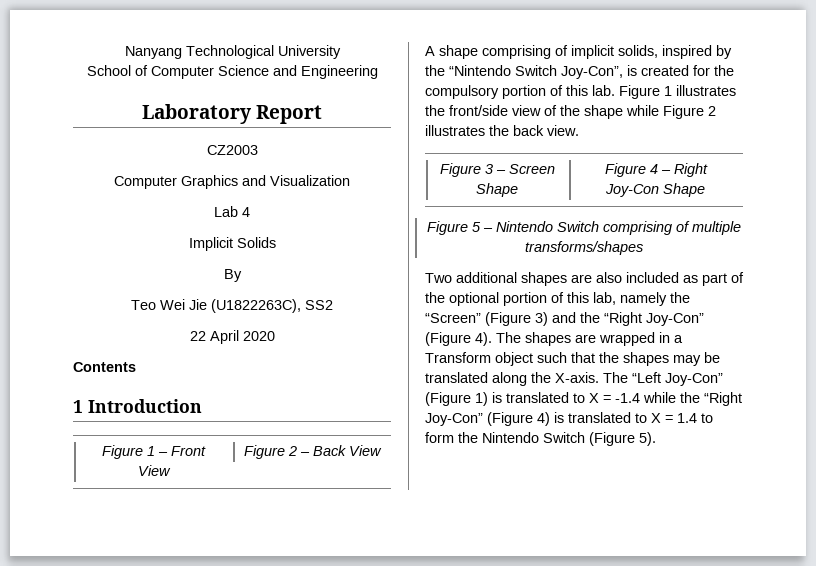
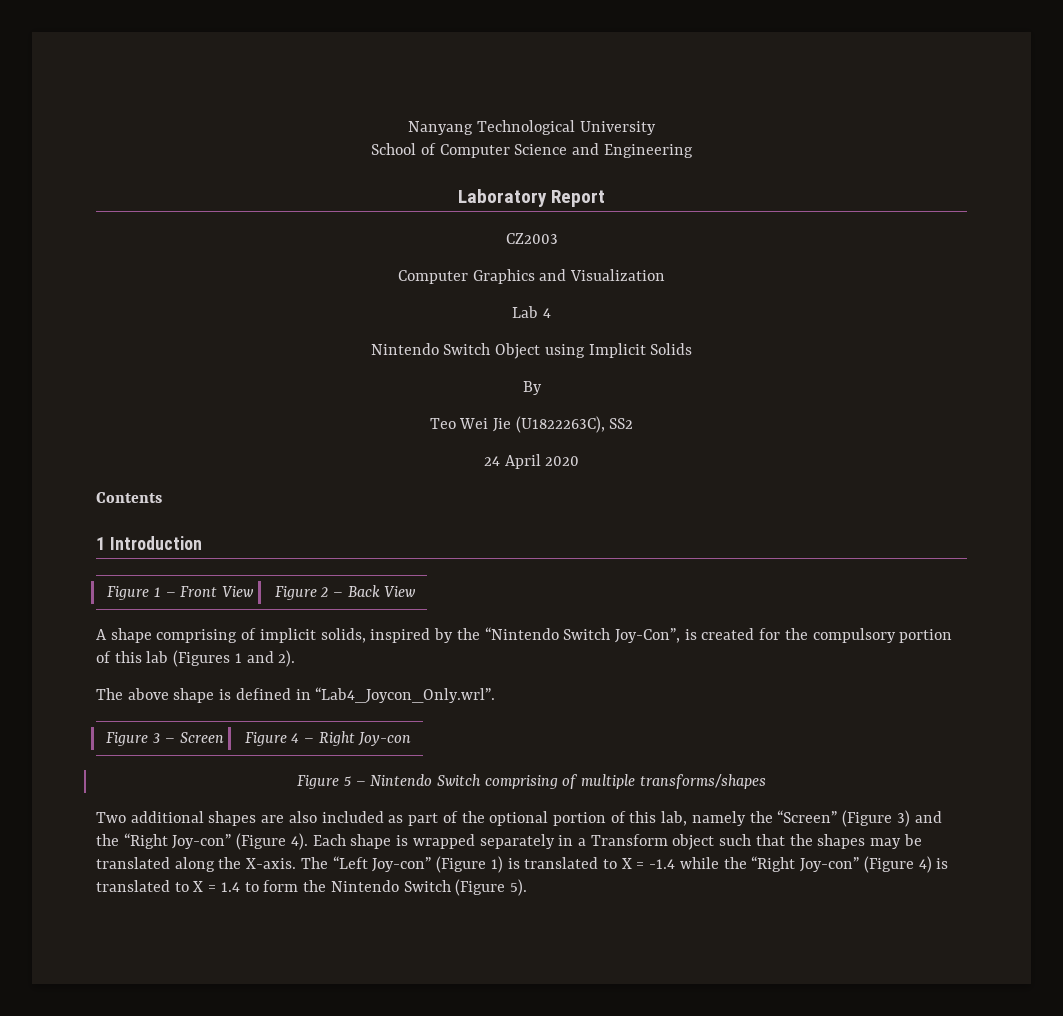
(250, 212) none -> [370,343,585,359] Nintendo Switch Object using
[189,331,206,341] 22 -> [483,456,500,466] 24
[592,85,736,99] [425,105,716,119] [425,125,579,136] lab. Figure 1 illustrates the front/side view of the shape while Figure 2 illustrates the back view. -> [146,650,296,667] [96,687,496,703] lab (Figures 1 and 2). // The above shape is defined in “Lab4_Joycon_Only.wrl”.
[476,183,518,197] Shape -> (224, 737) none
[605,183,705,197] Joy-Con Shape -> [358,732,412,746] Joy-con
[646,313,704,326] Joy-Con” -> [172,834,232,849] Joy-con”
[496,332,655,346] The shapes are wrapped -> [312,834,555,849] Each shape is wrapped separately
[665,373,723,386] Joy-Con” -> [372,857,432,872] Joy-con”
[425,413,483,426] Joy-Con” -> [800,857,860,872] Joy-con”

